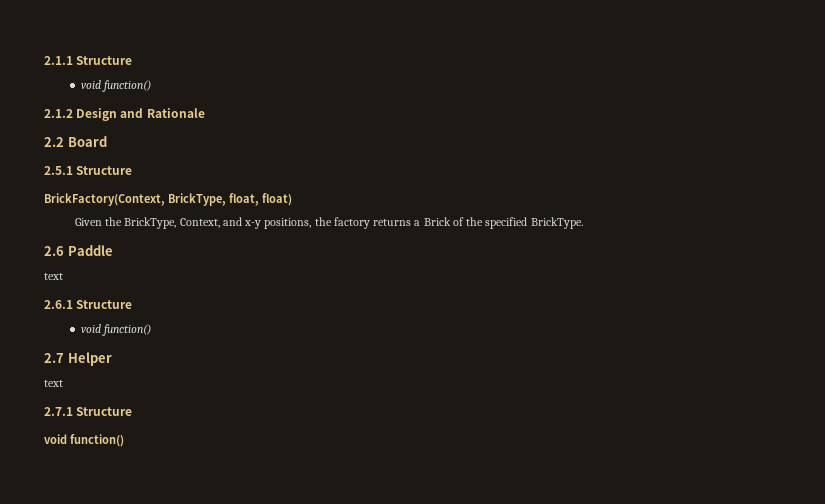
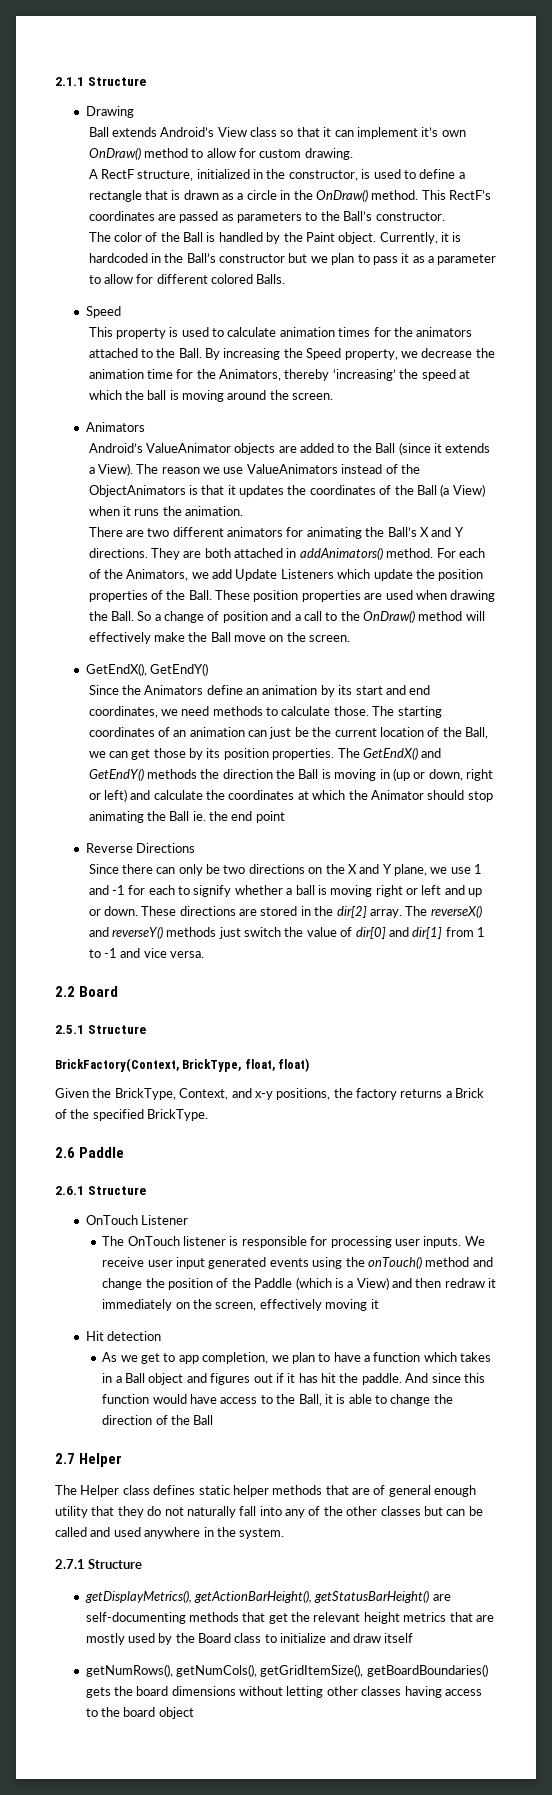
[80,80,152,92] [44,108,205,121] void function() // 2.1.2 Design and Rationale -> [85,106,134,118] [88,127,466,139] [88,147,353,160] [88,169,465,181] [88,189,492,202] [88,211,445,223] [88,232,462,244] [88,253,497,265] [88,274,286,284] [85,306,121,318] [88,327,473,339] [88,348,495,360] [88,369,470,381] [88,390,334,402] [85,422,145,432] [88,442,491,455] [88,463,420,476] [88,484,485,497] [88,506,244,516] [88,527,464,539] [88,547,485,560] [88,569,484,581] [88,590,496,602] [88,610,485,623] [88,632,351,644] [85,663,208,676] [88,685,431,697] [88,706,442,718] [88,727,489,739] [88,747,442,760] [88,768,494,781] [88,789,493,802] [88,811,285,823] [85,843,195,853] [88,864,483,876] [88,885,483,897] [88,905,482,918] [88,926,486,939] [88,948,205,958] Drawing // Ball extends Android’s View class so that it can implement it’s own OnDraw() method to allow for custom drawing. // A RectF structure, initialized in the constructor, is used to define a rectangle that is drawn as a circle in the OnDraw() method. This RectF’s coordinates are passed as parameters to the Ball’s constructor. // The color of the Ball is handled by the Paint object. Currently, it is hardcoded in the Ball’s constructor but we plan to pass it as a parameter to allow for different colored Balls. // Speed // This property is used to calculate animation times for the animators attached to the Ball. By increasing the Speed property, we decrease the animation time for the Animators, thereby ‘increasing’ the speed at which the ball is moving around the screen. // Animators // Android’s ValueAnimator objects are added to the Ball (since it extends a View). The reason we use ValueAnimators instead of the ObjectAnimators is that it updates the coordinates of the Ball (a View) when it runs the animation. // There are two different animators for animating the Ball’s X and Y directions. They are both attached in addAnimators() method. For each of the Animators, we add Update Listeners which update the position properties of the Ball. These position properties are used when drawing the Ball. So a change of position and a call to the OnDraw() method will effectively make the Ball move on the screen. // GetEndX(), GetEndY() // Since the Animators define an animation by its start and end coordinates, we need methods to calculate those. The starting coordinates of an animation can just be the current location of the Ball, we can get those by its position properties. The GetEndX() and GetEndY() methods the direction the Ball is moving in (up or down, right or left) and calculate the coordinates at which the Animator should stop animating the Ball ie. the end point // Reverse Directions // Since there can only be two directions on the X and Y plane, we use 1 and -1 for each to signify whether a ball is moving right or left and up or down. These directions are stored in the dir[2] array. The reverseX() and reverseY() methods just switch the value of dir[0] and dir[1] from 1 to -1 and vice versa.
[44,273,63,280] // text -> (125, 1152) none
[80,324,152,336] [44,352,112,366] [44,380,63,387] [44,407,133,416] [44,434,124,447] void function() // 2.7 Helper // text // 2.7.1 Structure // void function() -> [85,1215,188,1225] [102,1236,485,1248] [102,1256,493,1269] [102,1277,497,1290] [102,1299,379,1311] [85,1331,161,1341] [102,1352,492,1364] [102,1373,485,1385] [102,1394,453,1406] [102,1415,214,1425] [55,1453,123,1467] [55,1485,477,1497] [55,1506,483,1518] [55,1527,285,1539] [55,1559,143,1569] [84,1590,451,1603] [85,1612,494,1624] [85,1633,414,1645] [85,1664,488,1677] [85,1686,482,1698] [85,1707,194,1719] OnTouch Listener // The OnTouch listener is responsible for processing user inputs. We receive user input generated events using the onTouch() method and change the position of the Paddle (which is a View) and then redraw it immediately on the screen, effectively moving it // Hit detection // As we get to app completion, we plan to have a function which takes in a Ball object and figures out if it has hit the paddle. And since this function would have access to the Ball, it is able to change the direction of the Ball // 2.7 Helper // The Helper class defines static helper methods that are of general enough utility that they do not naturally fall into any of the other classes but can be called and used anywhere in the system. // 2.7.1 Structure // getDisplayMetrics(), getActionBarHeight(), getStatusBarHeight() are self-documenting methods that get the relevant height metrics that are mostly used by the Board class to initialize and draw itself // getNumRows(), getNumCols(), getGridItemSize(), getBoardBoundaries() gets the board dimensions without letting other classes having access to the board object

